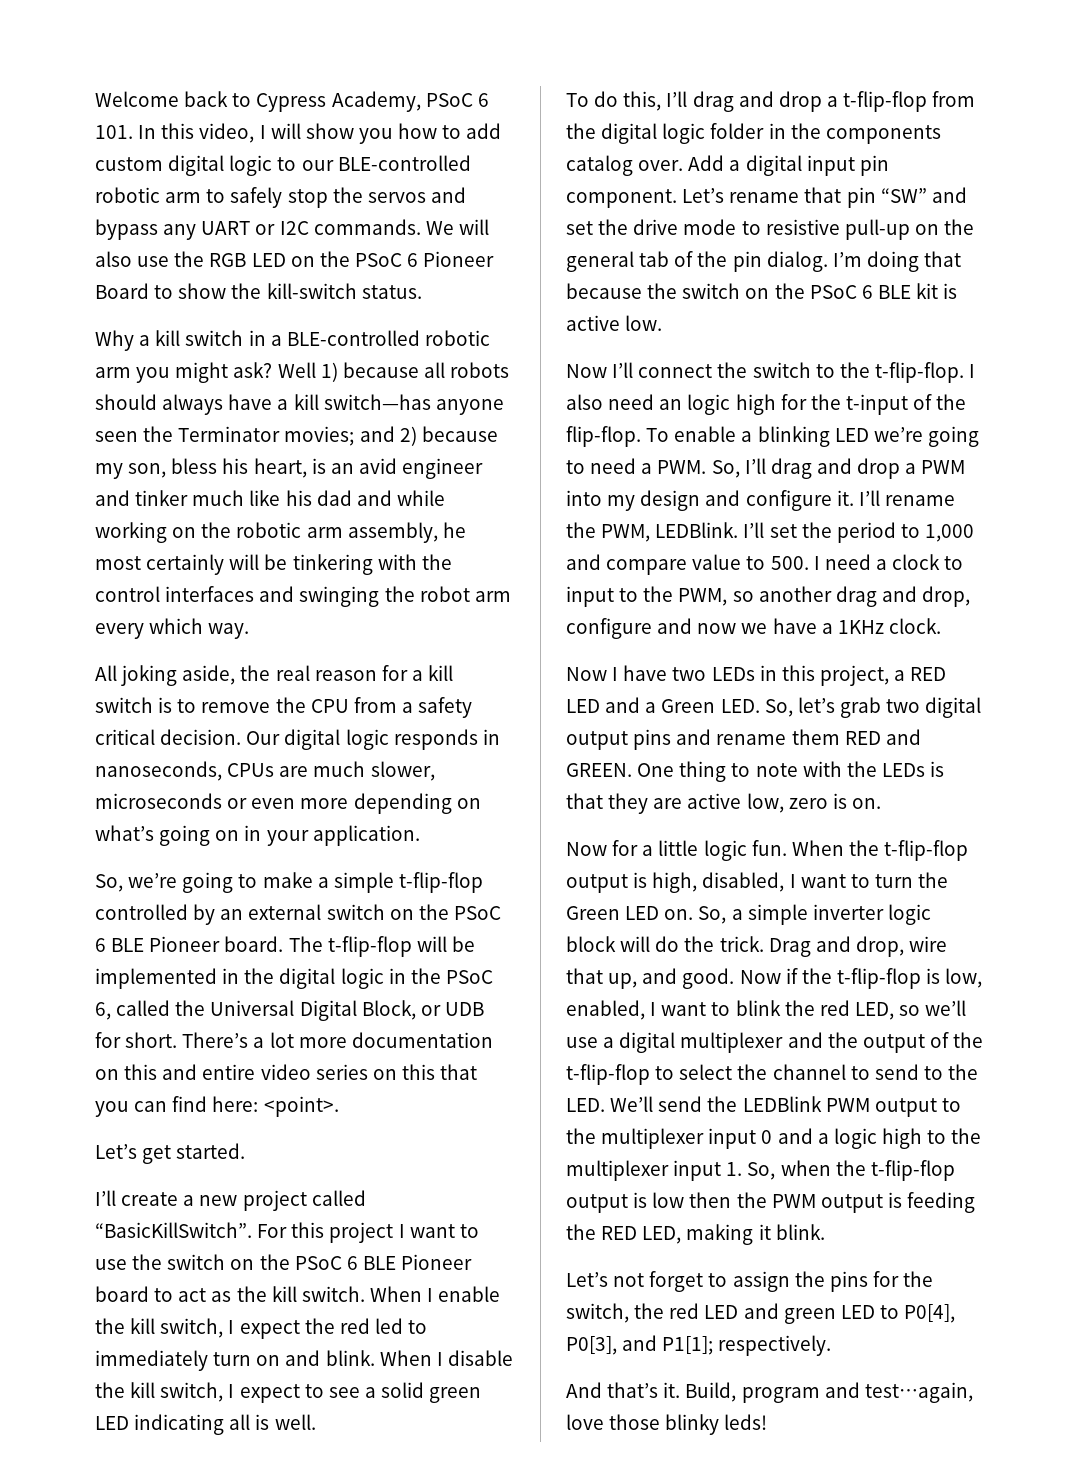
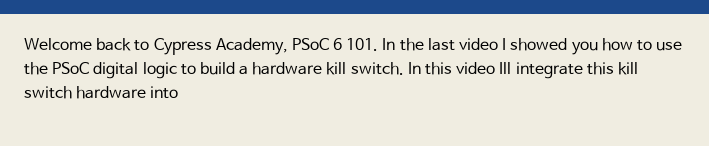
[161,123,502,144] [95,155,471,176] [95,187,466,208] [95,219,489,240] [95,251,495,267] [95,283,422,299] [95,330,490,351] [95,362,510,383] [95,394,504,415] [95,426,498,446] [95,458,484,479] [95,490,445,506] [95,522,466,543] [95,554,452,575] [95,586,511,607] [95,618,250,639] [95,665,454,686] [95,697,473,718] [95,729,500,750] [95,761,435,781] [95,793,481,814] [95,825,420,846] [95,872,483,893] [95,904,501,925] [95,936,475,957] [95,968,493,989] [95,1000,484,1021] [95,1032,493,1048] [95,1064,478,1080] [95,1096,339,1117] [95,1143,246,1164] [95,1190,366,1211] [95,1222,479,1243] [95,1254,473,1270] [95,1286,501,1302] [95,1318,428,1339] [95,1350,513,1371] [95,1382,482,1403] [95,1414,316,1435] [566,91,976,112] [566,123,941,144] [566,155,889,176] [566,187,967,208] [566,219,975,240] [566,251,962,272] [566,283,958,299] [566,315,663,331] [566,362,976,383] [566,394,967,415] [566,426,979,447] [566,458,966,479] [566,490,955,511] [566,522,975,543] [566,554,964,575] [566,586,971,607] [566,618,941,639] [566,665,947,686] [566,697,982,718] [566,729,921,750] [566,761,945,782] [566,793,881,814] [566,840,969,861] [566,872,949,893] [566,904,931,925] [566,936,948,957] [566,968,983,989] [566,1000,967,1020] [566,1032,984,1053] [566,1064,979,1085] [566,1096,961,1117] [566,1128,982,1149] [566,1160,955,1181] [566,1192,976,1213] [566,1224,825,1245] [566,1271,934,1292] [566,1303,956,1324] [566,1335,832,1356] [566,1382,973,1403] [566,1414,768,1435] this video, I will show you how to add custom digital logic to our BLE-controlled robotic arm to safely stop the servos and bypass any UART or I2C commands. We will also use the RGB LED on the PSoC 6 Pioneer Board to show the kill-switch status. // Why a kill switch in a BLE-controlled robotic arm you might ask? Well 1) because all robots should always have a kill switch—has anyone seen the Terminator movies; and 2) because my son, bless his heart, is an avid engineer and tinker much like his dad and while working on the robotic arm assembly, he most certainly will be tinkering with the control interfaces and swinging the robot arm every which way. // All joking aside, the real reason for a kill switch is to remove the CPU from a safety critical decision. Our digital logic responds in nanoseconds, CPUs are much slower, microseconds or even more depending on what’s going on in your application. // So, we’re going to make a simple t-flip-flop controlled by an external switch on the PSoC 6 BLE Pioneer board. The t-flip-flop will be implemented in the digital logic in the PSoC 6, called the Universal Digital Block, or UDB for short. There’s a lot more documentation on this and entire video series on this that you can find here: <point>. // Let’s get started. // I’ll create a new project called “BasicKillSwitch”. For this project I want to use the switch on the PSoC 6 BLE Pioneer board to act as the kill switch. When I enable the kill switch, I expect the red led to immediately turn on and blink. When I disable the kill switch, I expect to see a solid green LED indicating all is well. // To do this, I’ll drag and drop a t-flip-flop from the digital logic folder in the components catalog over. Add a digital input pin component. Let’s rename that pin “SW” and set the drive mode to resistive pull-up on the general tab of the pin dialog. I’m doing that because the switch on the PSoC 6 BLE kit is active low. // Now I’ll connect the switch to the t-flip-flop. I also need an logic high for the t-input of the flip-flop. To enable a blinking LED we’re going to need a PWM. So, I’ll drag and drop a PWM into my design and configure it. I’ll rename the PWM, LEDBlink. I’ll set the period to 1,000 and compare value to 500. I need a clock to input to the PWM, so another drag and drop, configure and now we have a 1KHz clock. // Now I have two LEDs in this project, a RED LED and a Green LED. So, let’s grab two digital output pins and rename them RED and GREEN. One thing to note with the LEDs is that they are active low, zero is on. // Now for a little logic fun. When the t-flip-flop output is high, disabled, I want to turn the Green LED on. So, a simple inverter logic block will do the trick. Drag and drop, wire that up, and good. Now if the t-flip-flop is low, enabled, I want to blink the red LED, so we’ll use a digital multiplexer and the output of the t-flip-flop to select the channel to send to the LED. We’ll send the LEDBlink PWM output to the multiplexer input 0 and a logic high to the multiplexer input 1. So, when the t-flip-flop output is low then the PWM output is feeding the RED LED, making it blink. // Let’s not forget to assign the pins for the switch, the red LED and green LED to P0[4], P0[3], and P1[1]; respectively. // And that’s it. Build, program and test…again, love those blinky leds! -> [399,38,683,55] [24,62,638,79] [24,86,179,99] the last video I showed you how to use the PSoC digital logic to build a hardware kill switch. In this video Ill integrate this kill switch hardware into

